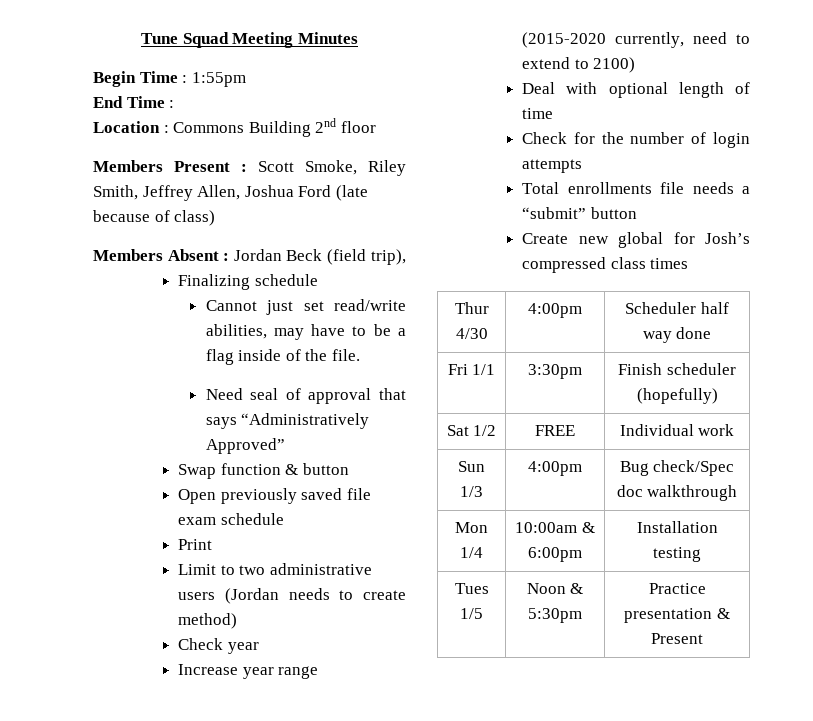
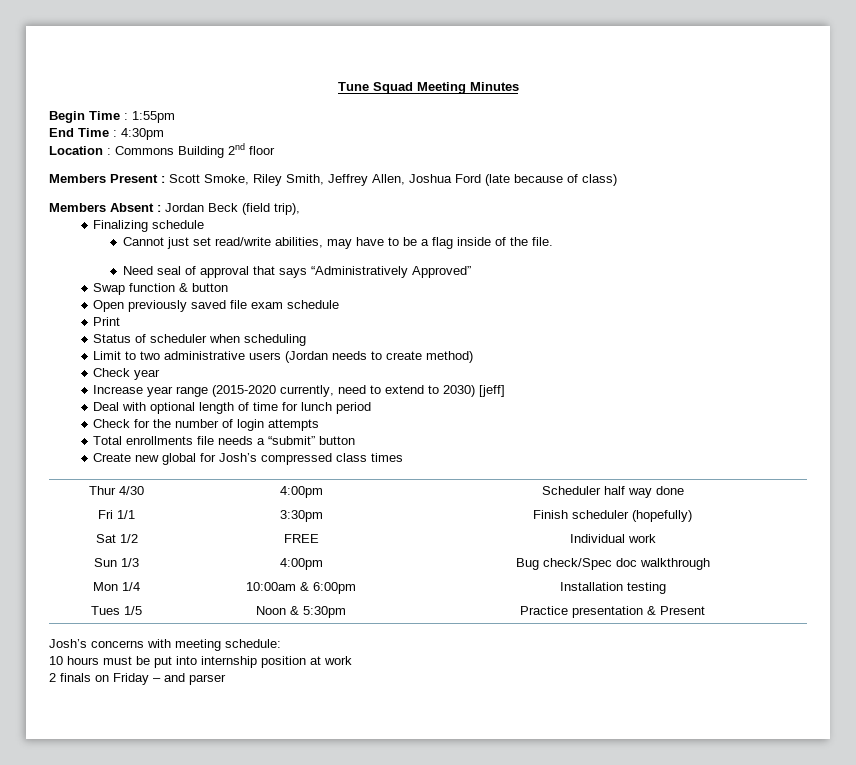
(175, 104) none -> [121,128,164,140] 4:30pm
(213, 544) none -> [93,334,307,346] // Status of scheduler when scheduling
[593,57,636,73] 2100) -> [443,385,506,397] 2030) [jeff]
(554, 113) none -> [282,402,372,414] for lunch period
(703, 638) none -> [49,639,281,651] [49,656,352,668] [49,673,226,685] // Josh’s concerns with meeting schedule: // 10 hours must be put into internship position at work // 2 finals on Friday – and parser

